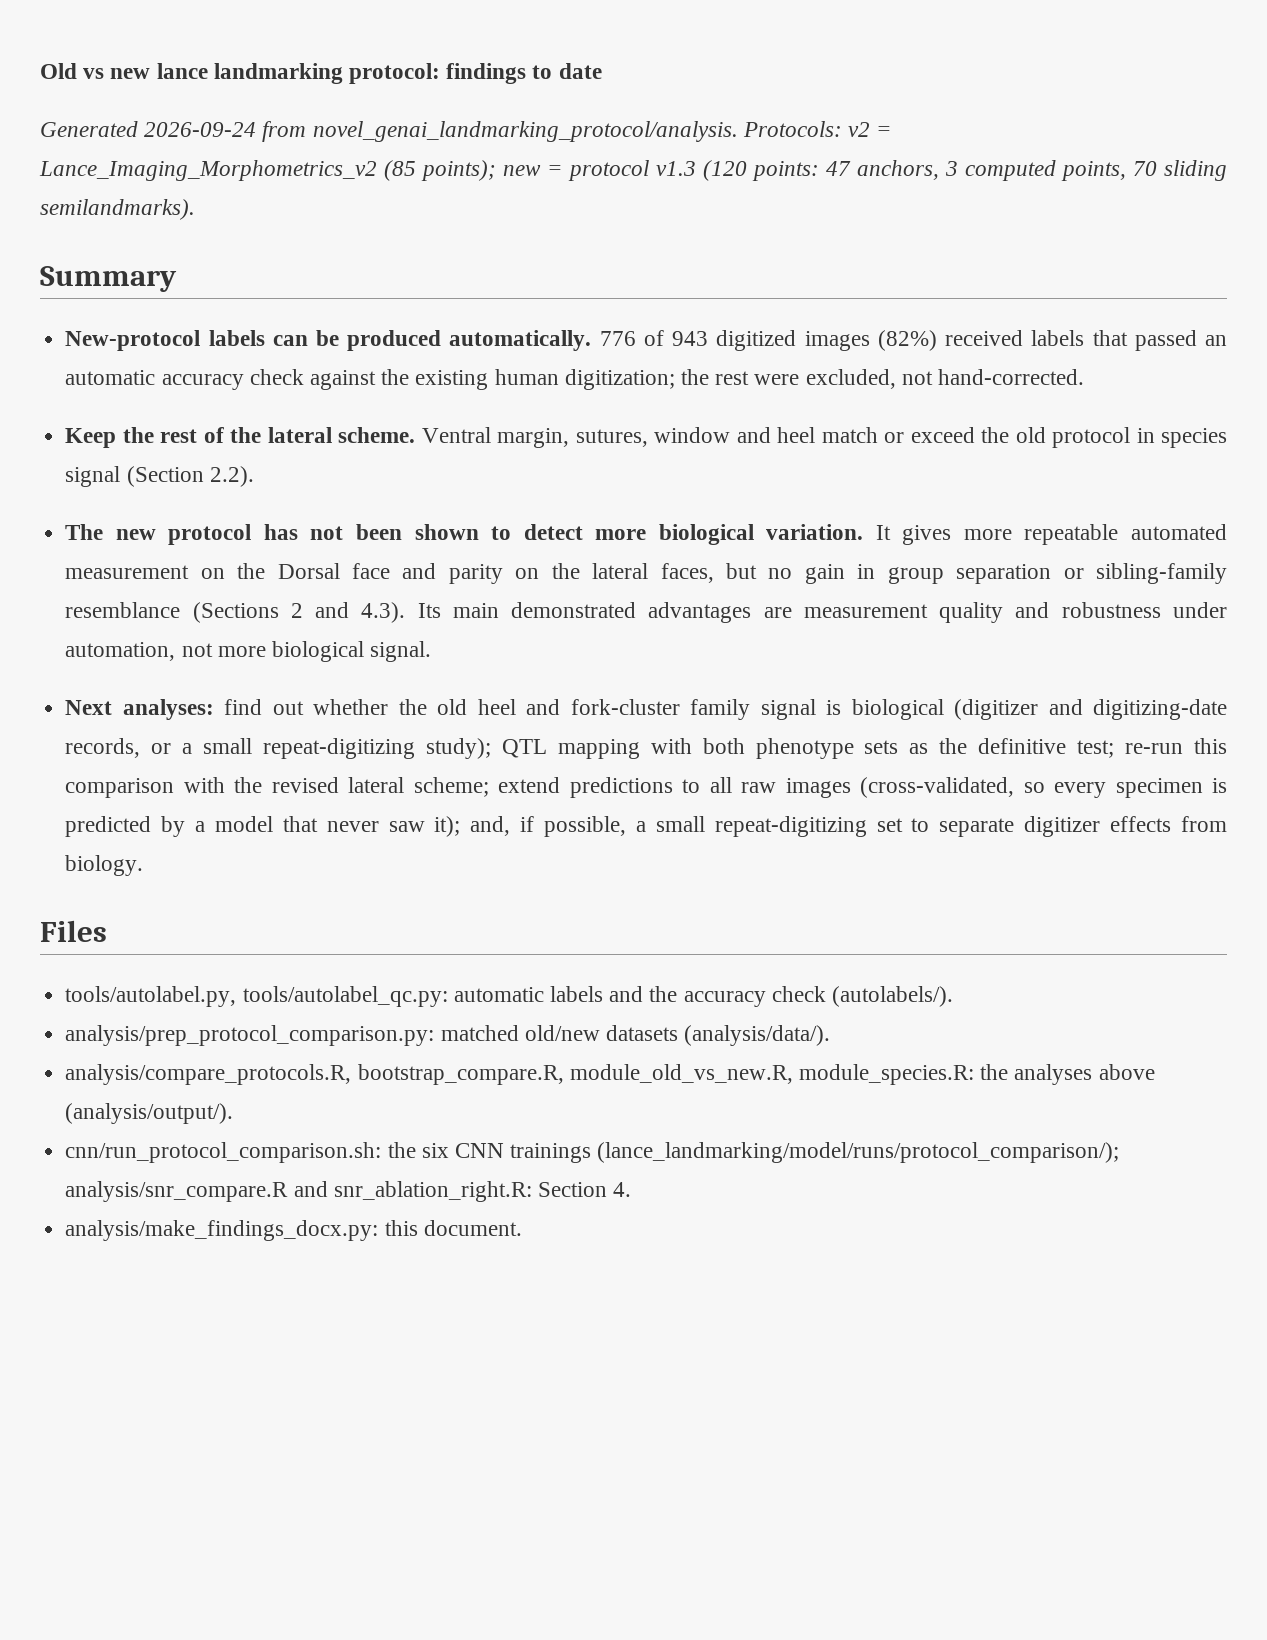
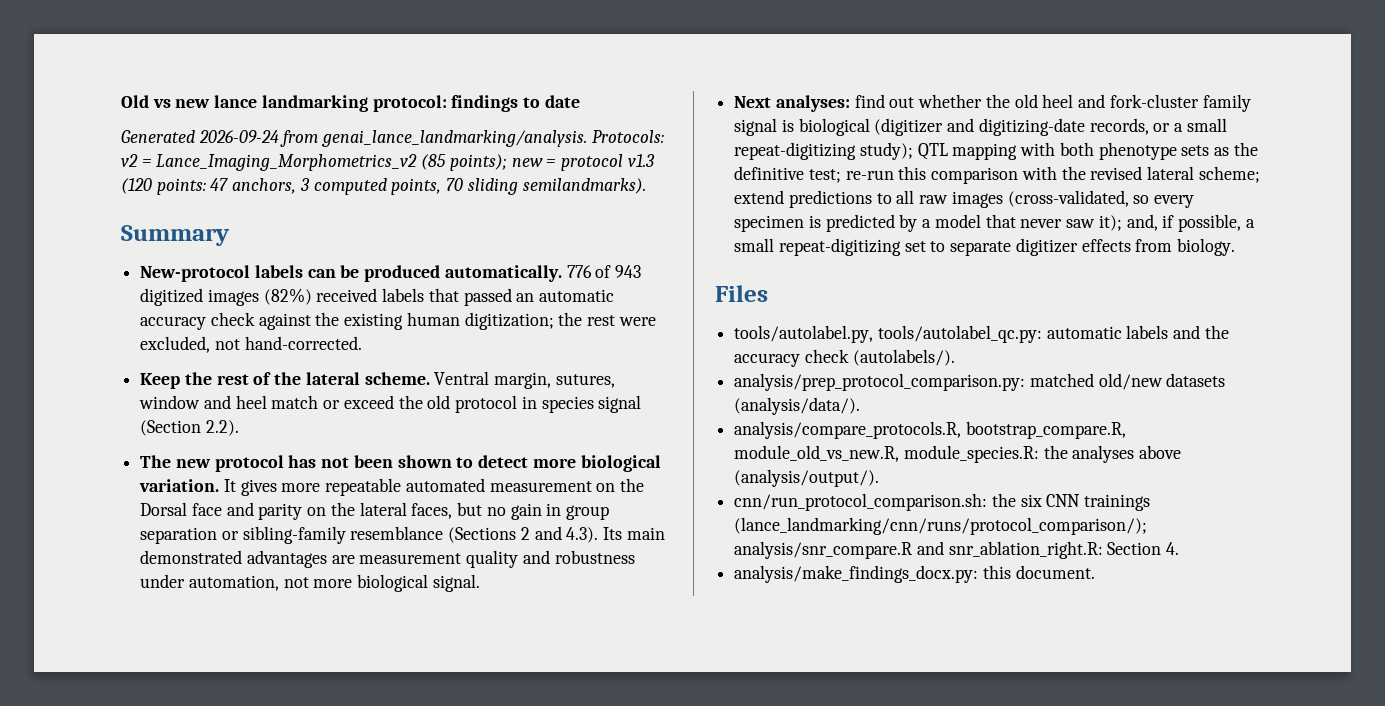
[312,121,738,142] novel_genai_landmarking_protocol/analysis. -> [322,130,588,147] genai_lance_landmarking/analysis.
[597,1142,1120,1163] (lance_landmarking/model/runs/protocol_comparison/); -> [734,517,1148,535] (lance_landmarking/cnn/runs/protocol_comparison/);

